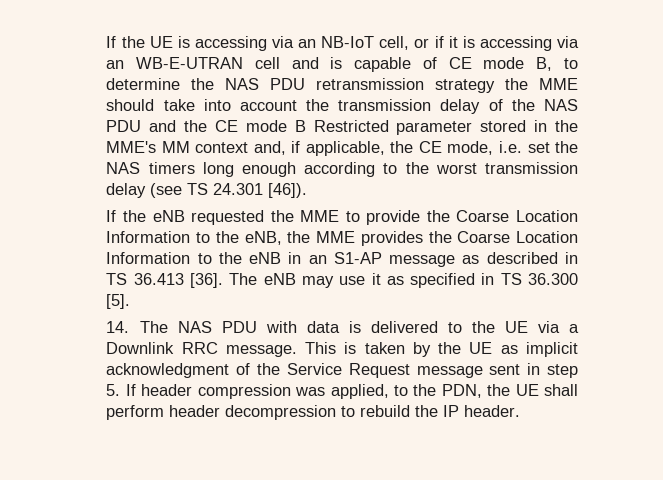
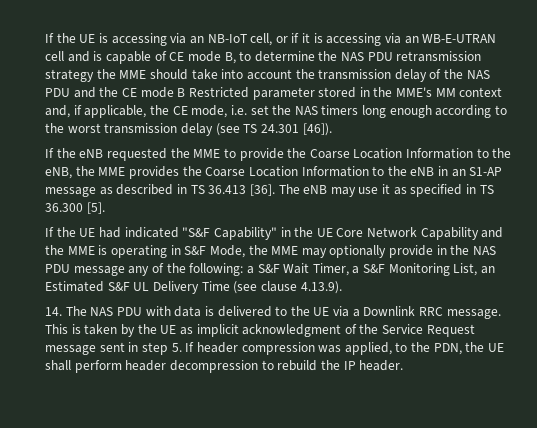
(131, 301) none -> [45,227,504,240] [45,245,497,258] [45,263,496,276] [45,281,342,294] // If the UE had indicated "S&F Capability" in the UE Core Network Capability and the MME is operating in S&F Mode, the MME may optionally provide in the NAS PDU message any of the following: a S&F Wait Timer, a S&F Monitoring List, an Estimated S&F UL Delivery Time (see clause 4.13.9).

